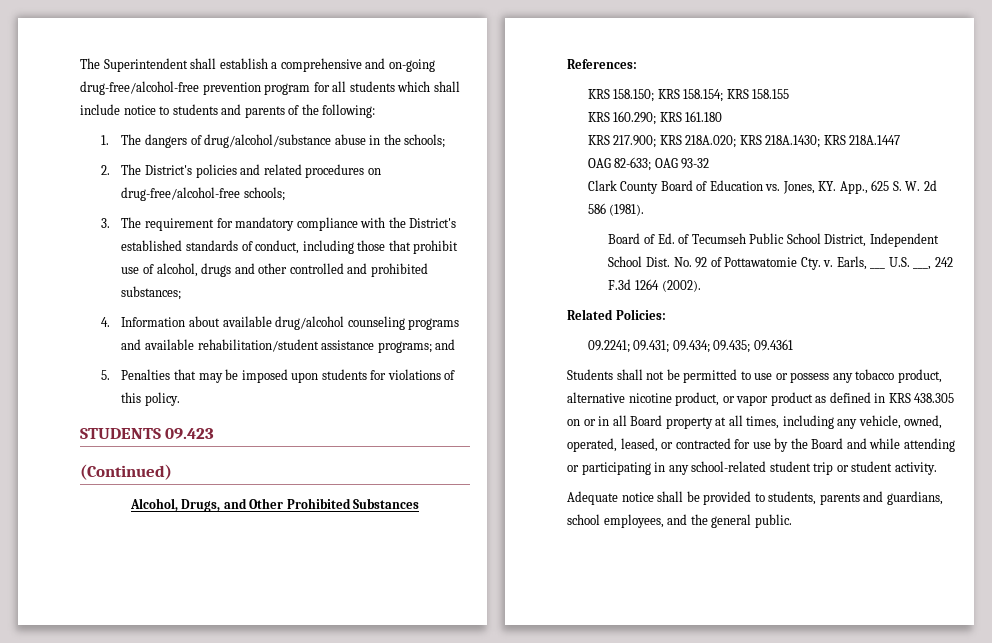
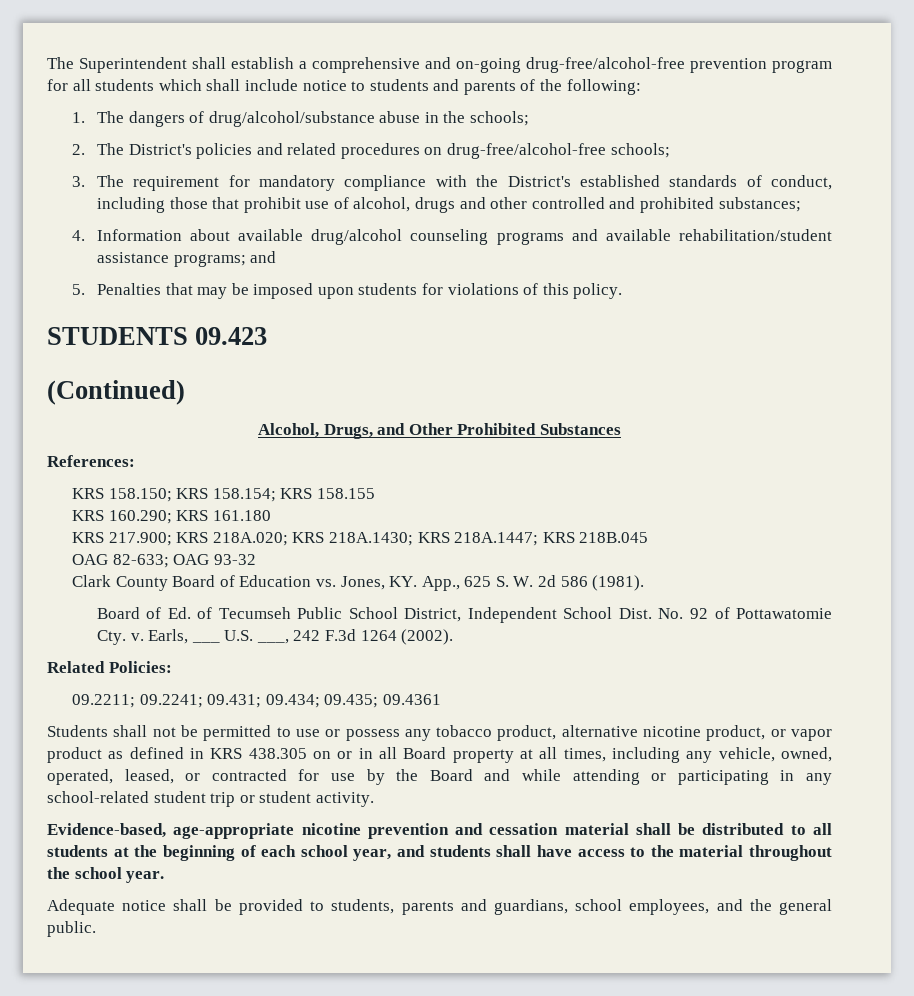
[849,135,901,145] 218A.1447 -> [454,532,649,546] 218A.1447; KRS 218B.045
(666, 314) none -> [71,694,135,708] 09.2211;
(937, 468) none -> [47,823,832,839] [47,845,832,861] [47,867,165,883] // Evidence-based, age-appropriate nicotine prevention and cessation material shall be distributed to all students at the beginning of each school year, and students shall have access to the material throughout the school year.

